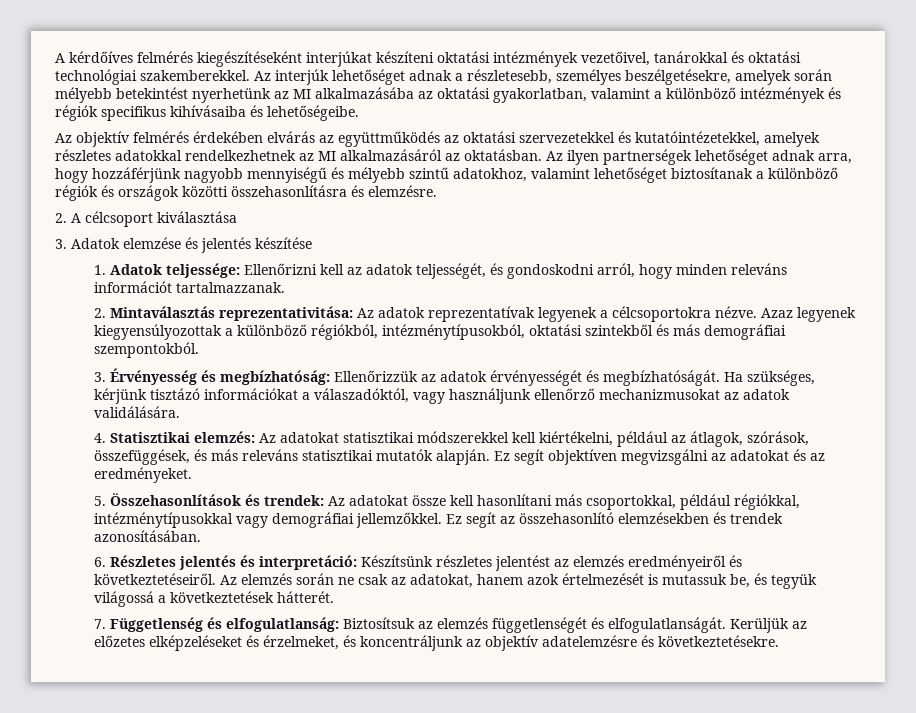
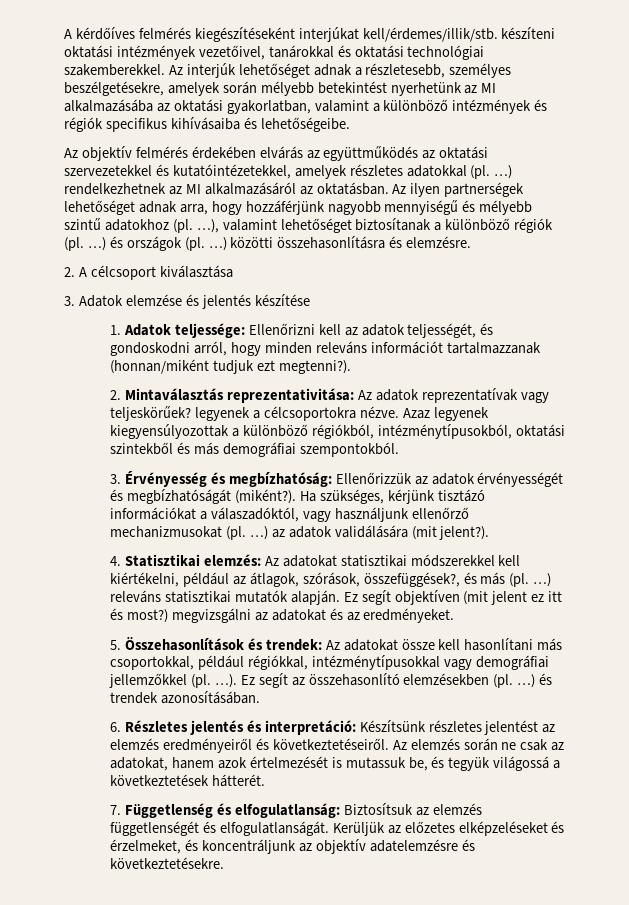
(372, 59) none -> [362,27,498,42] kell/érdemes/illik/stb.
(182, 155) none -> [470,165,513,179] (pl. …)
[453,168,527,182] adatokhoz, -> [104,219,219,233] adatokhoz (pl. …),
[101,185,179,201] és országok -> [64,236,227,251] (pl. …) és országok (pl. …)
[175,282,285,293] tartalmazzanak. -> [446,342,541,354] [110,359,351,374] tartalmazzanak (honnan/miként tudjuk ezt megtenni?).
(535, 314) none -> [520,392,549,403] [110,406,192,421] vagy teljeskörűek?
[602,370,720,386] megbízhatóságát. -> [126,489,296,504] megbízhatóságát (miként?).
[723,389,790,400] [93,406,180,418] az adatok validálására. -> [225,525,490,540] (pl. …) az adatok validálására (mit jelent?).
[93,449,238,465] összefüggések, és más -> [363,572,552,587] összefüggések?, és más (pl. …)
(617, 457) none -> [463,591,563,605] [110,608,168,623] (mit jelent ez itt és most?)
[355,512,442,528] jellemzőkkel. -> [109,673,237,688] jellemzőkkel (pl. …).
(709, 518) none -> [493,674,536,688] (pl. …)

